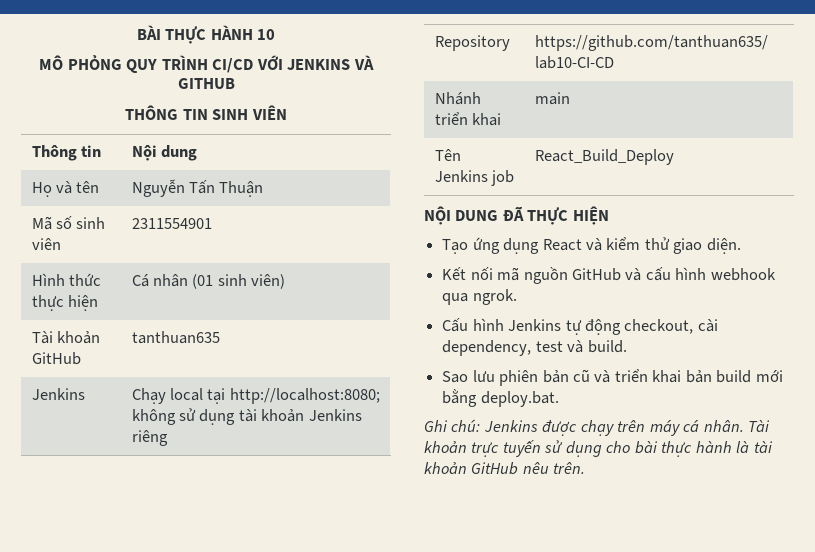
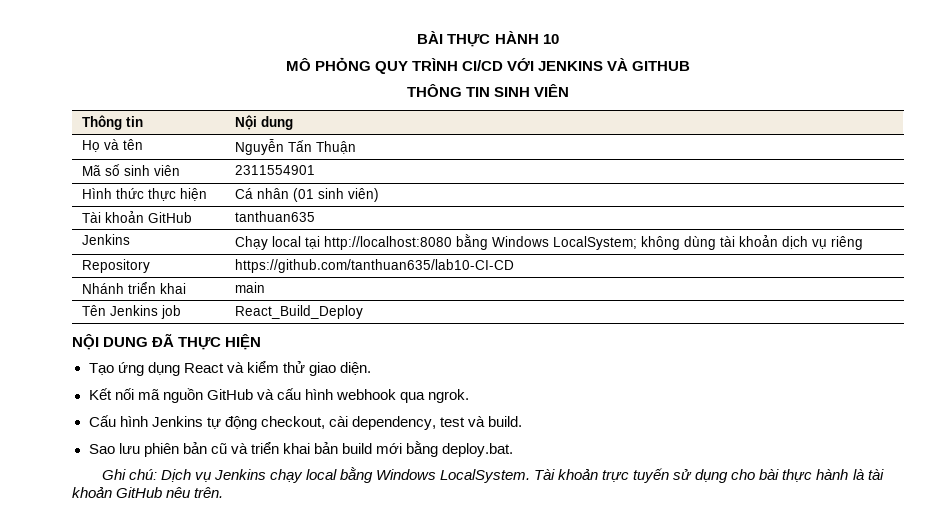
[229,388,380,404] [131,408,362,425] http://localhost:8080; không sử dụng tài khoản Jenkins -> [324,234,828,250] http://localhost:8080 bằng Windows LocalSystem; không dùng tài khoản dịch vụ
[483,420,744,436] Jenkins được chạy trên máy cá nhân. -> [160,467,530,483] Dịch vụ Jenkins chạy local bằng Windows LocalSystem.

